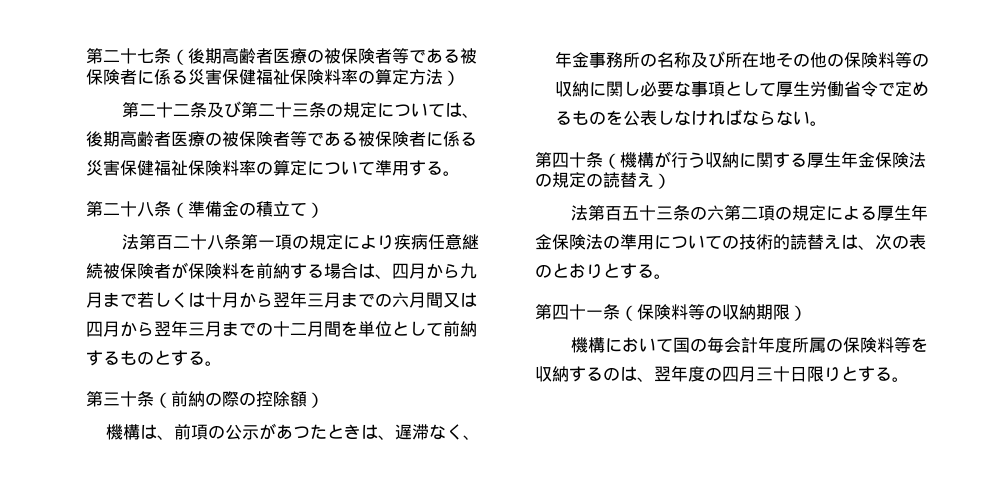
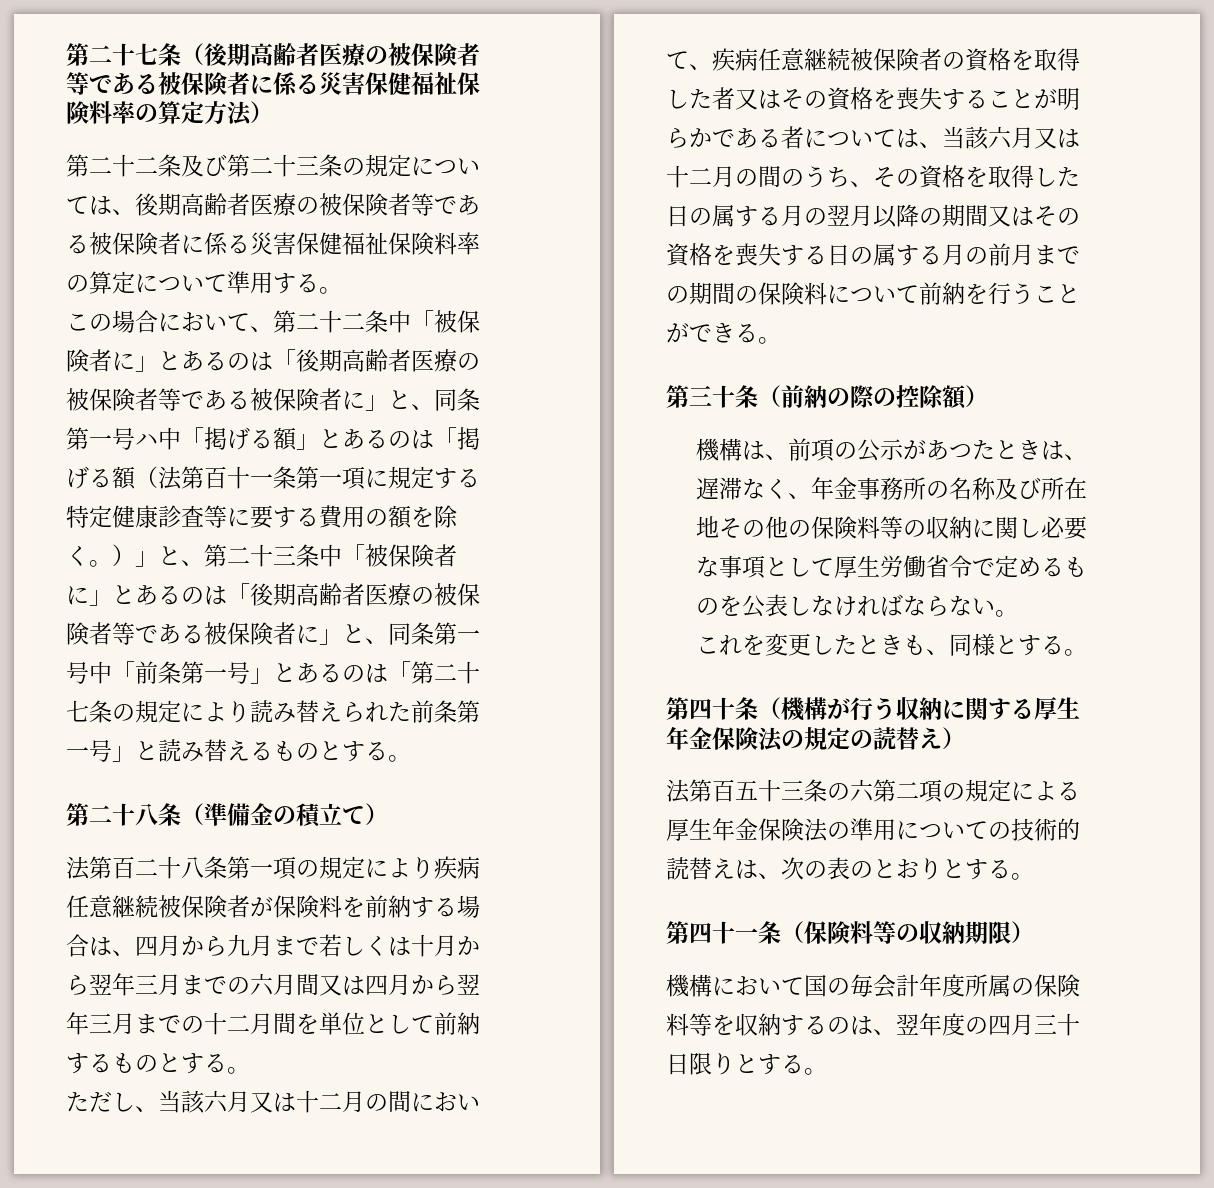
(460, 173) none -> [66,310,480,333] [66,349,480,372] [66,388,480,411] [66,427,480,451] [66,466,480,490] [66,505,458,529] [66,544,457,567] [66,583,480,606] [66,622,480,645] [66,661,480,684] [66,700,480,723] [66,739,411,762] // この場合において、第二十二条中「被保険者に」とあるのは「後期高齢者医療の被保険者等である被保険者に」と、同条第一号ハ中「掲げる額」とあるのは「掲げる額（法第百十一条第一項に規定する特定健康診査等に要する費用の額を除く。）」と、第二十三条中「被保険者に」とあるのは「後期高齢者医療の被保険者等である被保険者に」と、同条第一号中「前条第一号」とあるのは「第二十七条の規定により読み替えられた前条第一号」と読み替えるものとする。
(222, 363) none -> [66,1090,480,1114] [666,48,1080,72] [666,87,1080,111] [666,126,1080,150] [666,165,1080,189] [666,204,1080,228] [666,243,1080,267] [666,282,1080,305] [666,322,781,344] // ただし、当該六月又は十二月の間において、疾病任意継続被保険者の資格を取得した者又はその資格を喪失することが明らかである者については、当該六月又は十二月の間のうち、その資格を取得した日の属する月の翌月以降の期間又はその資格を喪失する日の属する月の前月までの期間の保険料について前納を行うことができる。
(828, 123) none -> [695,633,1087,656] // これを変更したときも、同様とする。

